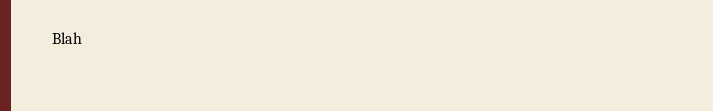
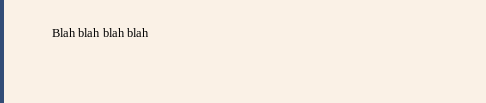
(82, 38) none -> [78,28,150,37] blah blah blah

